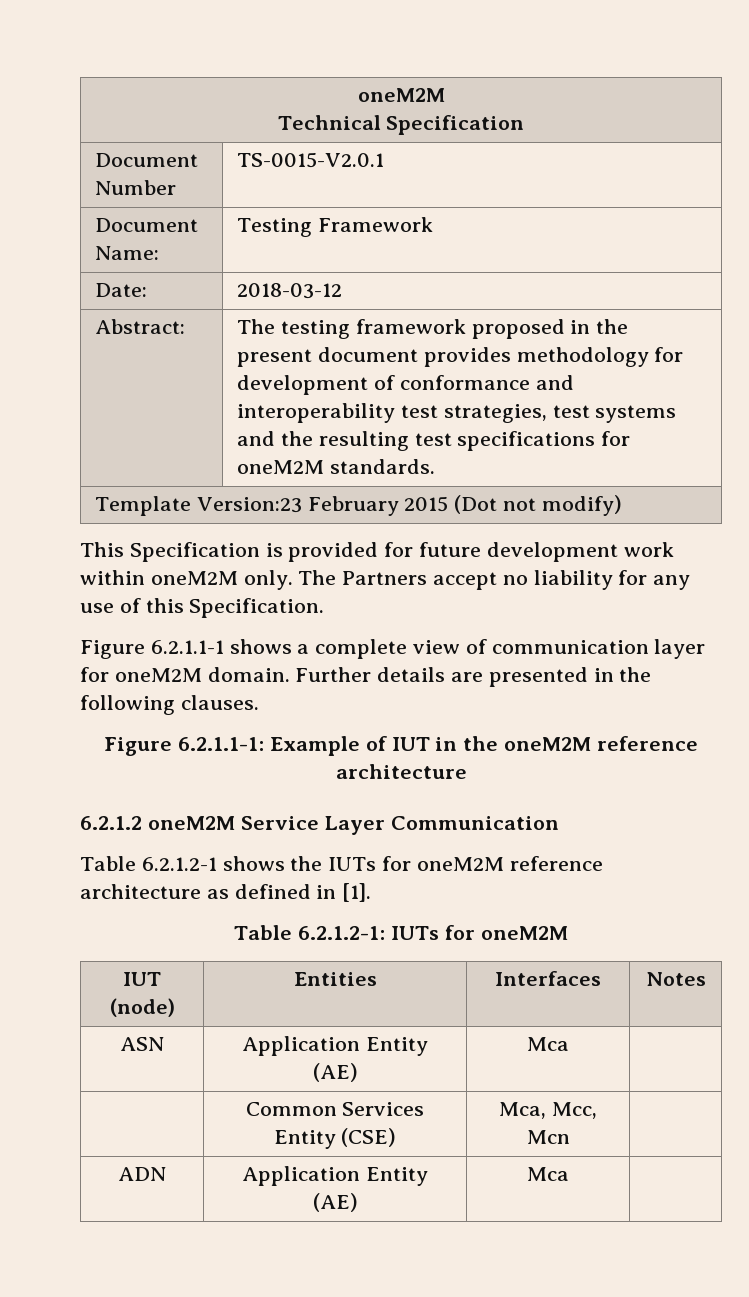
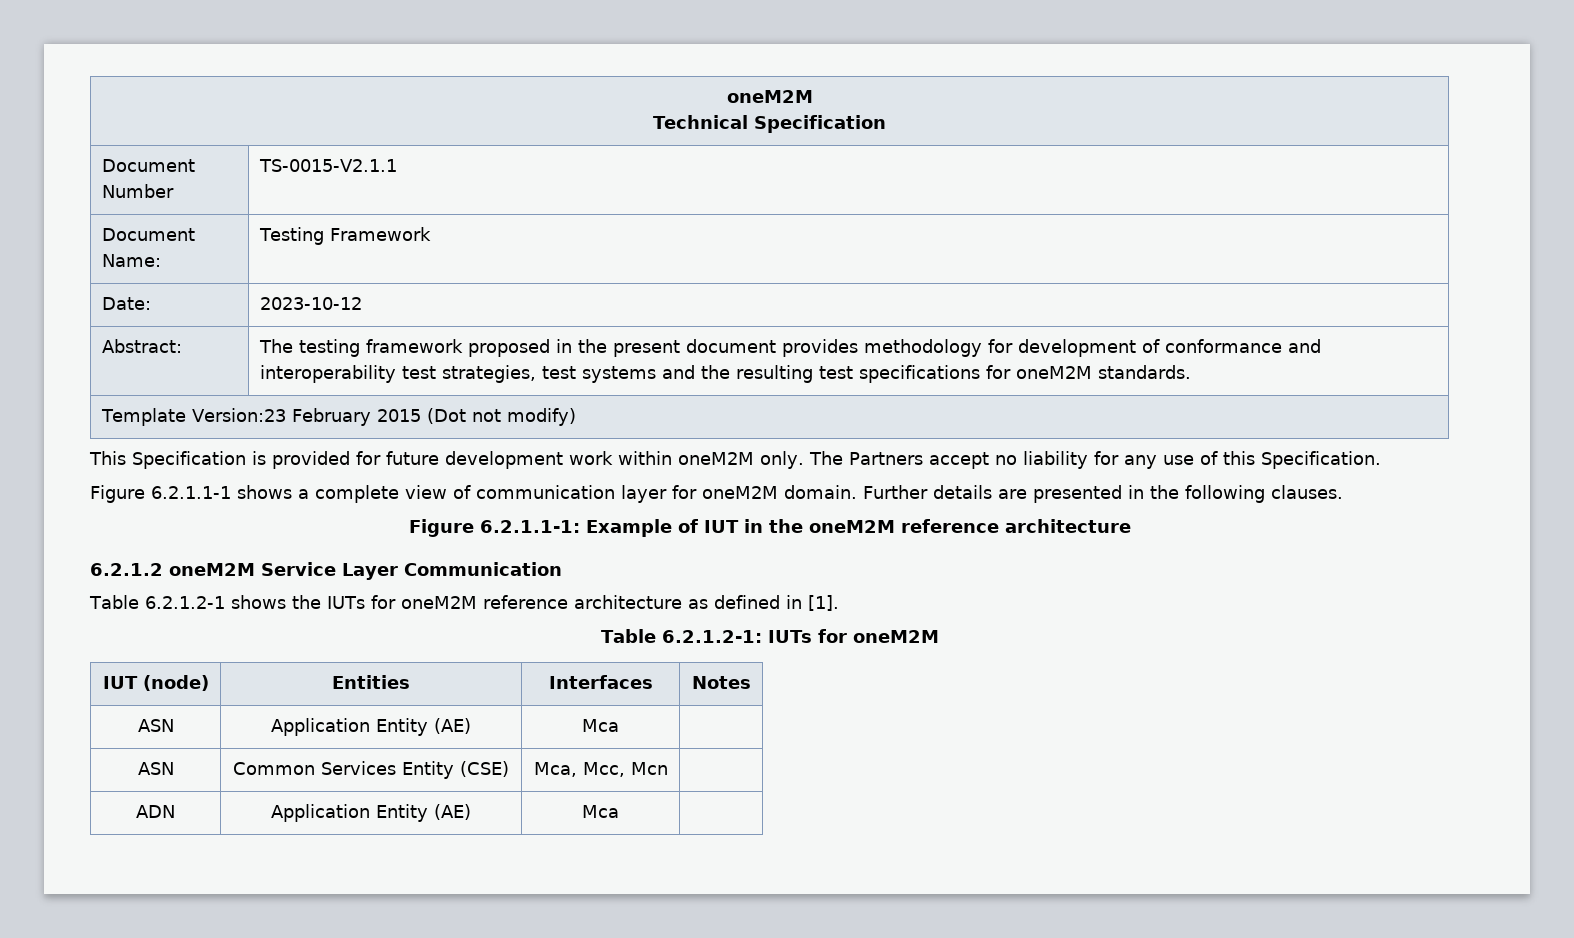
[237,152,385,168] TS-0015-V2.0.1 -> [258,159,397,172] TS-0015-V2.1.1
[237,283,343,299] 2018-03-12 -> [259,297,362,310] 2023-10-12
(569, 1044) none -> [137,762,174,775] ASN

